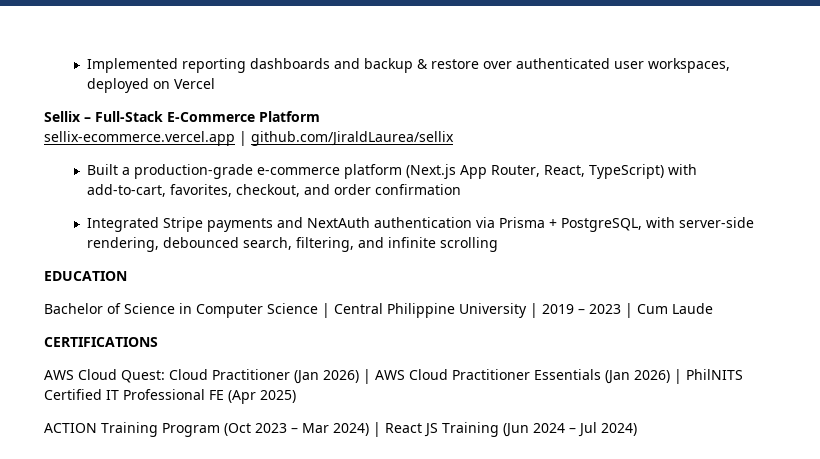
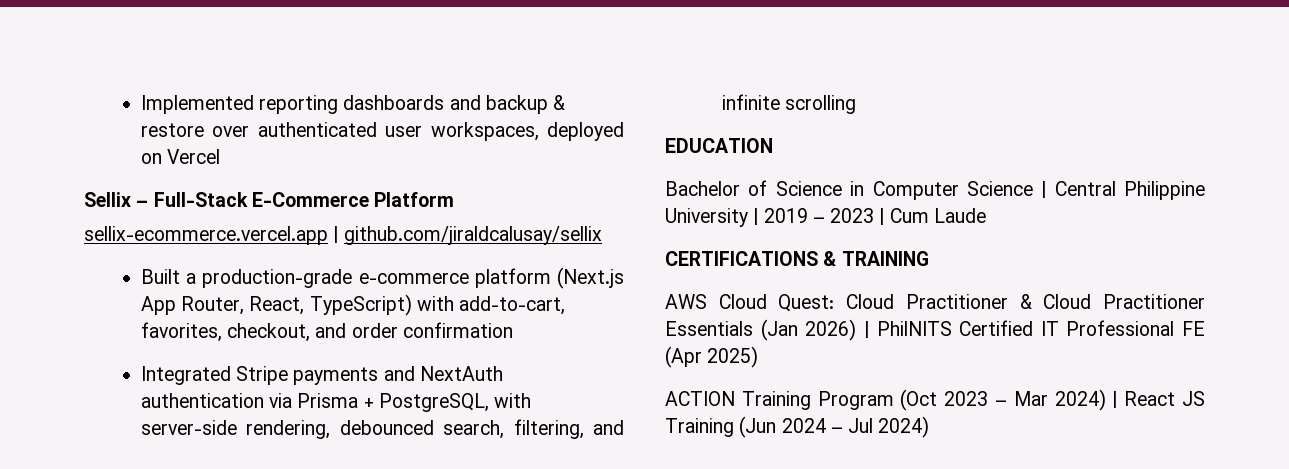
[251,131,454,146] github.com/JiraldLaurea/sellix -> [343,226,602,245] github.com/jiraldcalusay/sellix
(158, 342) none -> [823,251,929,266] & TRAINING
[294,369,405,384] (Jan 2026) | AWS -> [1019,294,1032,309] &

